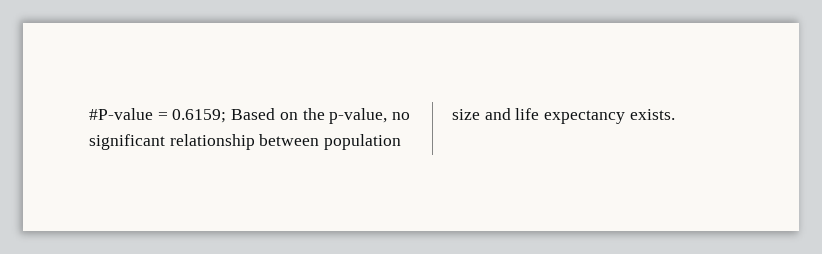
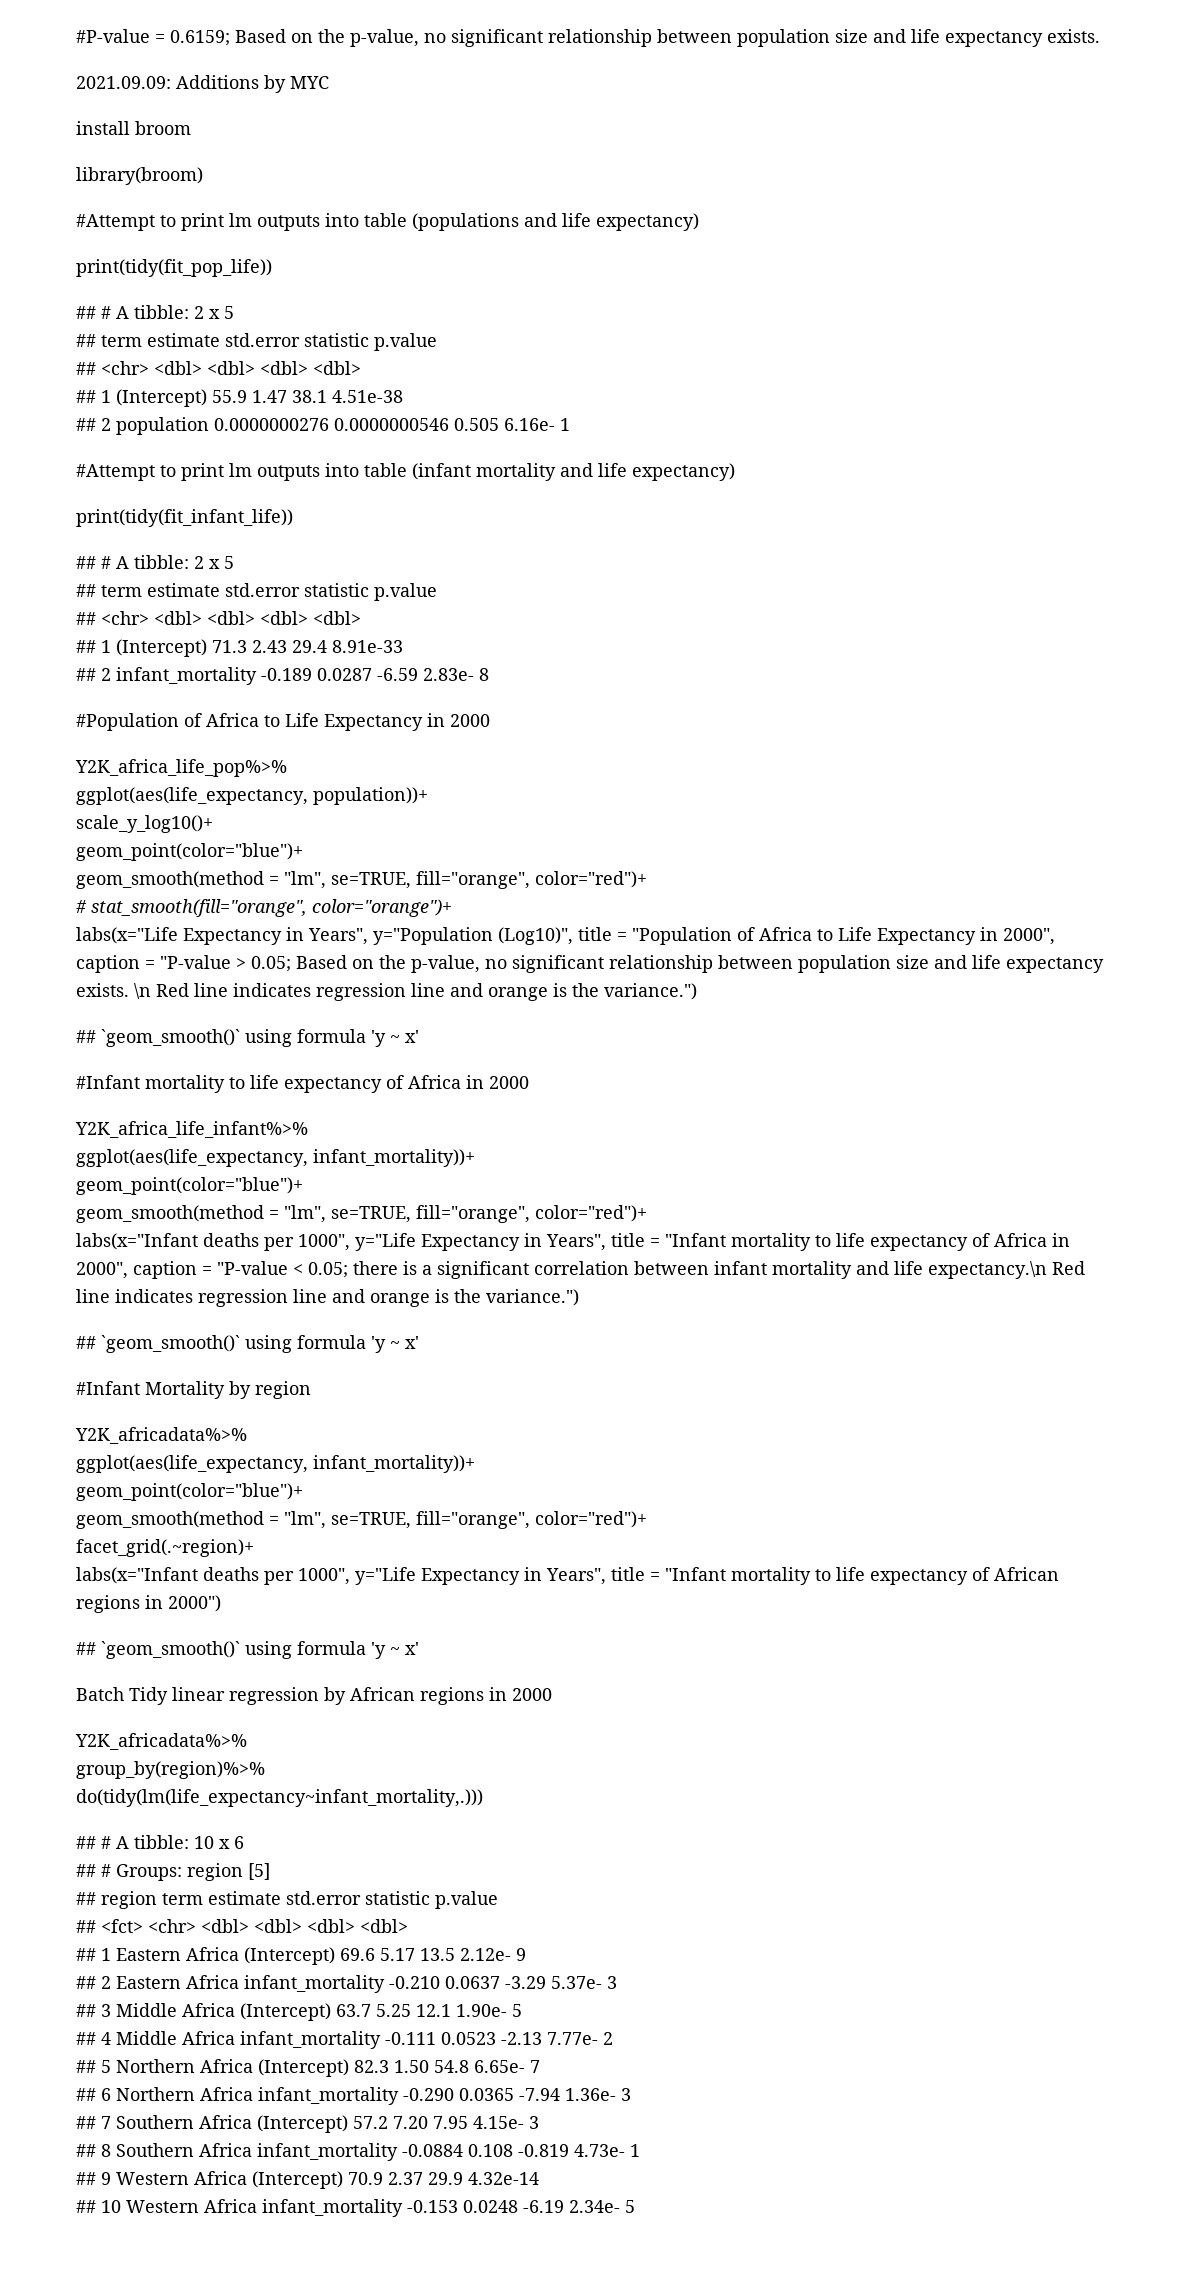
(675, 114) none -> [76,75,329,93] [76,121,191,135] [76,167,203,185] [76,213,699,231] [76,259,272,277] [76,305,234,319] [76,333,437,351] [76,361,361,375] [76,389,403,407] [76,417,570,435] [76,463,735,481] [76,509,293,527] [76,555,234,569] [76,583,437,601] [76,611,361,625] [76,639,403,657] [76,667,489,685] [76,713,490,731] [75,759,287,777] [76,787,428,805] [76,815,213,833] [76,843,303,861] [76,871,647,889] [76,899,452,917] [76,927,1055,945] [76,955,1104,973] [76,983,697,1001] [76,1029,419,1047] [76,1075,529,1093] [75,1121,308,1138] [76,1149,475,1167] [76,1177,303,1195] [76,1205,647,1223] [76,1233,1070,1251] [76,1261,1085,1279] [76,1289,579,1307] [76,1335,419,1353] [76,1381,311,1399] [75,1427,247,1444] [76,1455,475,1473] [76,1483,303,1501] [76,1511,647,1529] [76,1539,254,1557] [76,1567,1059,1585] [76,1595,221,1613] [76,1641,419,1659] [76,1687,552,1705] [75,1733,247,1750] [76,1761,265,1779] [76,1789,483,1807] [76,1835,244,1849] [76,1863,270,1881] [76,1891,498,1909] [76,1919,408,1933] [76,1947,526,1965] [76,1975,617,1993] [76,2003,522,2021] [76,2031,613,2049] [76,2059,540,2077] [76,2087,631,2105] [76,2115,539,2133] [76,2143,640,2161] [76,2171,539,2189] [76,2199,635,2217] // 2021.09.09: Additions by MYC // install broom // library(broom) // #Attempt to print lm outputs into table (populations and life expectancy) // print(tidy(fit_pop_life)) // ## # A tibble: 2 x 5 // ## term estimate std.error statistic p.value // ## <chr> <dbl> <dbl> <dbl> <dbl> // ## 1 (Intercept) 55.9 1.47 38.1 4.51e-38 // ## 2 population 0.0000000276 0.0000000546 0.505 6.16e- 1 // #Attempt to print lm outputs into table (infant mortality and life expectancy) // print(tidy(fit_infant_life)) // ## # A tibble: 2 x 5 // ## term estimate std.error statistic p.value // ## <chr> <dbl> <dbl> <dbl> <dbl> // ## 1 (Intercept) 71.3 2.43 29.4 8.91e-33 // ## 2 infant_mortality -0.189 0.0287 -6.59 2.83e- 8 // #Population of Africa to Life Expectancy in 2000 // Y2K_africa_life_pop%>% // ggplot(aes(life_expectancy, population))+ // scale_y_log10()+ // geom_point(color="blue")+ // geom_smooth(method = "lm", se=TRUE, fill="orange", color="red")+ // # stat_smooth(fill="orange", color="orange")+ // labs(x="Life Expectancy in Years", y="Population (Log10)", title = "Population of Africa to Life Expectancy in 2000", caption = "P-value > 0.05; Based on the p-value, no significant relationship between population size and life expectancy exists. \n Red line indicates regression line and orange is the variance.") // ## `geom_smooth()` using formula 'y ~ x' // #Infant mortality to life expectancy of Africa in 2000 // Y2K_africa_life_infant%>% // ggplot(aes(life_expectancy, infant_mortality))+ // geom_point(color="blue")+ // geom_smooth(method = "lm", se=TRUE, fill="orange", color="red")+ // labs(x="Infant deaths per 1000", y="Life Expectancy in Years", title = "Infant mortality to life expectancy of Africa in 2000", caption = "P-value < 0.05; there is a significant correlation between infant mortality and life expectancy.\n Red line indicates regression line and orange is the variance.") // ## `geom_smooth()` using formula 'y ~ x' // #Infant Mortality by region // Y2K_africadata%>% // ggplot(aes(life_expectancy, infant_mortality))+ // geom_point(color="blue")+ // geom_smooth(method = "lm", se=TRUE, fill="orange", color="red")+ // facet_grid(.~region)+ // labs(x="Infant deaths per 1000", y="Life Expectancy in Years", title = "Infant mortality to life expectancy of African regions in 2000") // ## `geom_smooth()` using formula 'y ~ x' // Batch Tidy linear regression by African regions in 2000 // Y2K_africadata%>% // group_by(region)%>% // do(tidy(lm(life_expectancy~infant_mortality,.))) // ## # A tibble: 10 x 6 // ## # Groups: region [5] // ## region term estimate std.error statistic p.value // ## <fct> <chr> <dbl> <dbl> <dbl> <dbl> // ## 1 Eastern Africa (Intercept) 69.6 5.17 13.5 2.12e- 9 // ## 2 Eastern Africa infant_mortality -0.210 0.0637 -3.29 5.37e- 3 // ## 3 Middle Africa (Intercept) 63.7 5.25 12.1 1.90e- 5 // ## 4 Middle Africa infant_mortality -0.111 0.0523 -2.13 7.77e- 2 // ## 5 Northern Africa (Intercept) 82.3 1.50 54.8 6.65e- 7 // ## 6 Northern Africa infant_mortality -0.290 0.0365 -7.94 1.36e- 3 // ## 7 Southern Africa (Intercept) 57.2 7.20 7.95 4.15e- 3 // ## 8 Southern Africa infant_mortality -0.0884 0.108 -0.819 4.73e- 1 // ## 9 Western Africa (Intercept) 70.9 2.37 29.9 4.32e-14 // ## 10 Western Africa infant_mortality -0.153 0.0248 -6.19 2.34e- 5

